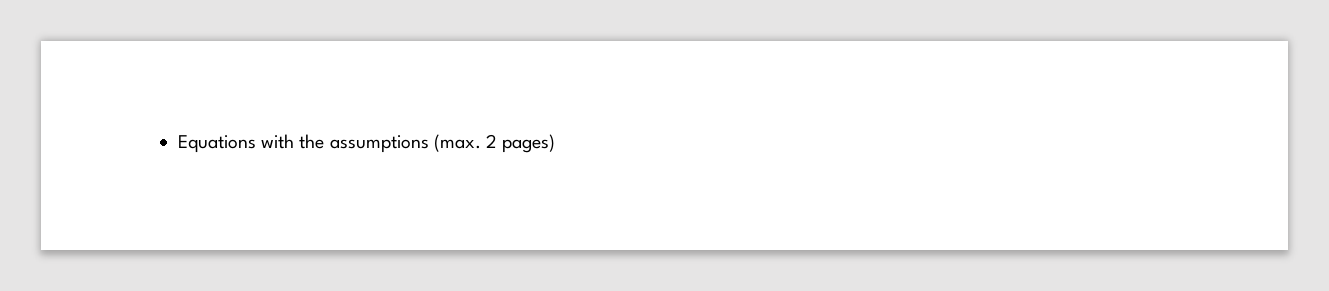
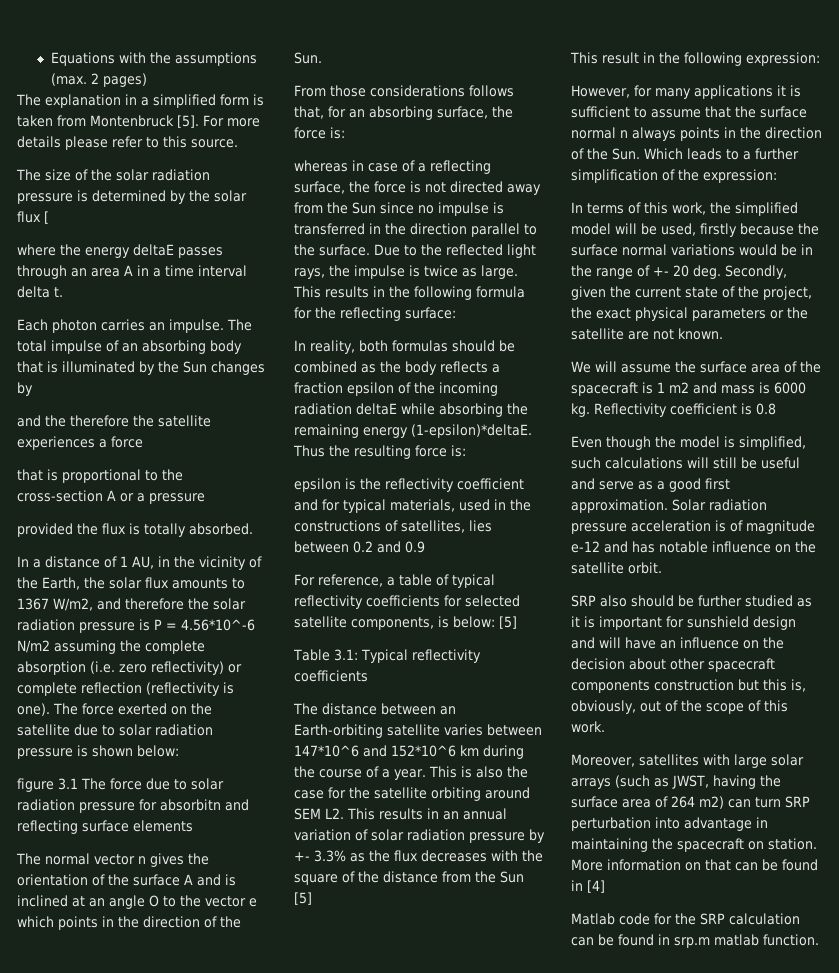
(556, 143) none -> [16,94,264,108] [17,115,260,128] [17,136,238,150] [16,169,210,181] [17,190,247,204] [17,211,49,224] [17,244,223,258] [17,265,247,279] [17,286,63,298] [17,319,252,333] [17,340,242,354] [17,361,265,375] [17,382,33,396] [17,415,211,427] [17,436,143,450] [17,469,183,483] [17,490,205,504] [17,523,253,537] [17,556,262,570] [17,577,245,590] [17,598,246,611] [17,619,255,633] [17,640,205,654] [17,661,242,675] [17,682,234,696] [17,703,212,716] [17,724,213,736] [17,745,179,759] [17,778,224,792] [17,799,249,813] [17,820,193,834] [16,853,209,867] [17,874,236,886] [17,895,257,909] [17,916,241,930] [294,52,322,64] [294,85,514,97] [294,106,513,120] [294,127,345,139] [294,160,491,174] [294,181,541,195] [294,202,504,216] [294,223,537,237] [294,244,536,258] [294,265,518,279] [293,286,525,300] [294,307,456,321] [294,340,515,354] [294,361,500,375] [294,382,498,396] [294,403,528,417] [294,424,532,438] [293,445,466,459] [294,478,524,492] [294,499,531,513] [294,520,492,533] [294,541,425,553] [294,574,495,588] [294,595,520,609] [294,616,517,630] [293,649,481,663] [294,670,368,682] [293,703,456,715] [294,724,542,738] [294,745,524,759] [294,766,528,780] [294,787,530,801] [294,808,507,820] [294,829,545,843] [294,850,543,862] [294,871,524,885] [294,892,312,905] [570,52,820,66] [571,85,801,99] [571,106,807,118] [571,127,822,141] [571,148,799,160] [571,169,777,183] [571,202,798,216] [571,223,819,237] [571,244,813,256] [571,265,787,279] [571,286,812,300] [571,307,808,321] [571,328,723,340] [571,361,821,373] [571,382,806,396] [571,403,776,417] [571,436,806,450] [571,457,800,469] [571,478,730,492] [571,499,767,513] [571,520,815,534] [571,541,816,553] [571,562,662,574] [571,595,812,607] [571,616,796,630] [571,637,784,649] [571,658,775,672] [571,679,806,693] [571,700,788,714] [571,721,605,733] [571,754,804,768] [571,775,781,789] [571,796,810,809] [571,817,768,831] [571,838,817,852] [571,859,818,871] [571,880,605,893] [571,913,800,925] [571,934,819,948] // The explanation in a simplified form is taken from Montenbruck [5]. For more details please refer to this source. // The size of the solar radiation pressure is determined by the solar flux [ // where the energy deltaE passes through an area A in a time interval delta t. // Each photon carries an impulse. The total impulse of an absorbing body that is illuminated by the Sun changes by // and the therefore the satellite experiences a force // that is proportional to the cross-section A or a pressure // provided the flux is totally absorbed. // In a distance of 1 AU, in the vicinity of the Earth, the solar flux amounts to 1367 W/m2, and therefore the solar radiation pressure is P = 4.56*10^-6 N/m2 assuming the complete absorption (i.e. zero reflectivity) or complete reflection (reflectivity is one). The force exerted on the satellite due to solar radiation pressure is shown below: // figure 3.1 The force due to solar radiation pressure for absorbitn and reflecting surface elements // The normal vector n gives the orientation of the surface A and is inclined at an angle O to the vector e which points in the direction of the Sun. // From those considerations follows that, for an absorbing surface, the force is: // whereas in case of a reflecting surface, the force is not directed away from the Sun since no impulse is transferred in the direction parallel to the surface. Due to the reflected light rays, the impulse is twice as large. This results in the following formula for the reflecting surface: // In reality, both formulas should be combined as the body reflects a fraction epsilon of the incoming radiation deltaE while absorbing the remaining energy (1-epsilon)*deltaE. Thus the resulting force is: // epsilon is the reflectivity coefficient and for typical materials, used in the constructions of satellites, lies between 0.2 and 0.9 // For reference, a table of typical reflectivity coefficients for selected satellite components, is below: [5] // Table 3.1: Typical reflectivity coefficients // The distance between an Earth-orbiting satellite varies between 147*10^6 and 152*10^6 km during the course of a year. This is also the case for the satellite orbiting around SEM L2. This results in an annual variation of solar radiation pressure by +- 3.3% as the flux decreases with the square of the distance from the Sun [5] // This result in the following expression: // However, for many applications it is sufficient to assume that the surface normal n always points in the direction of the Sun. Which leads to a further simplification of the expression: // In terms of this work, the simplified model will be used, firstly because the surface normal variations would be in the range of +- 20 deg. Secondly, given the current state of the project, the exact physical parameters or the satellite are not known. // We will assume the surface area of the spacecraft is 1 m2 and mass is 6000 kg. Reflectivity coefficient is 0.8 // Even though the model is simplified, such calculations will still be useful and serve as a good first approximation. Solar radiation pressure acceleration is of magnitude e-12 and has notable influence on the satellite orbit. // SRP also should be further studied as it is important for sunshield design and will have an influence on the decision about other spacecraft components construction but this is, obviously, out of the scope of this work. // Moreover, satellites with large solar arrays (such as JWST, having the surface area of 264 m2) can turn SRP perturbation into advantage in maintaining the spacecraft on station. More information on that can be found in [4] // Matlab code for the SRP calculation can be found in srp.m matlab function.

